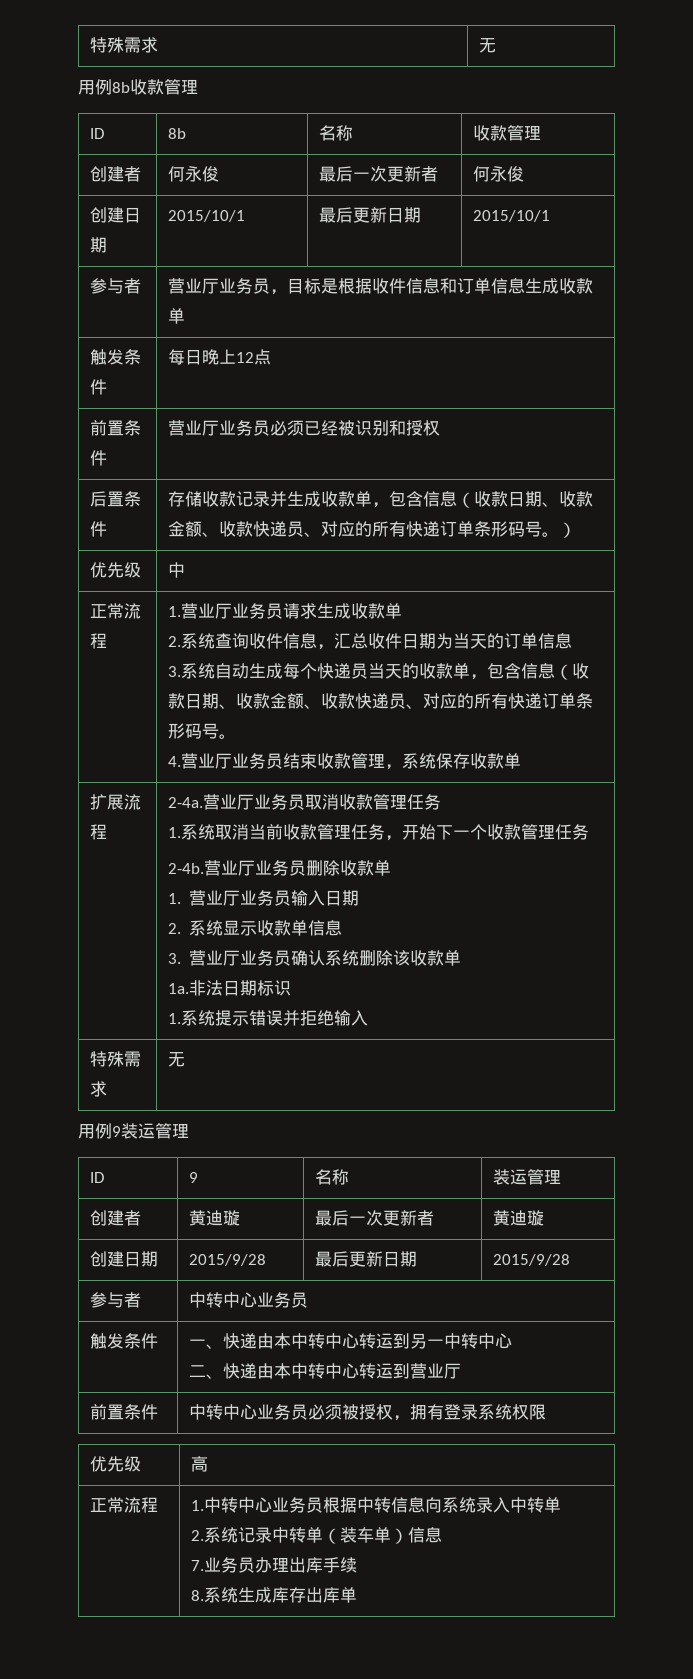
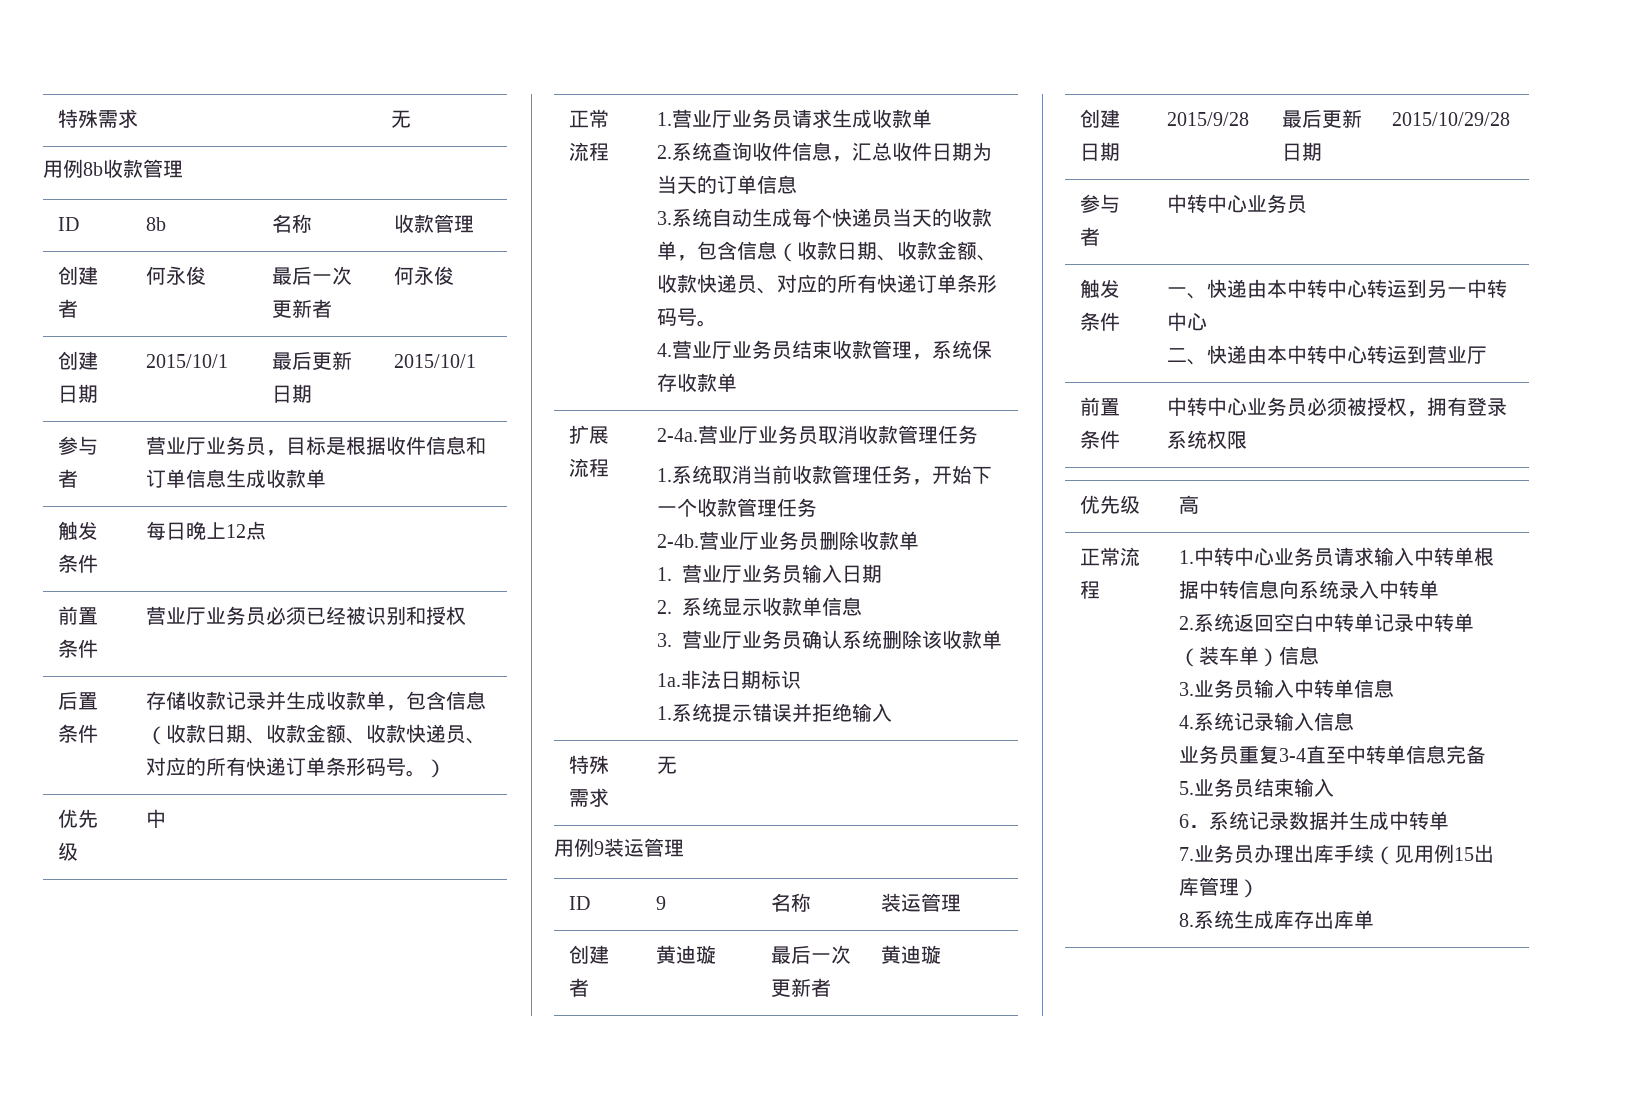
[492,1254,570,1266] 2015/9/28 -> [1392,112,1511,126] 2015/10/29/28
(323, 1505) none -> [1334,547,1475,566] 请求输入中转单
(238, 1535) none -> [1234,613,1375,632] 返回空白中转单
(442, 1535) none -> [1179,679,1395,699] [1179,712,1355,731] [1179,745,1487,765] [1179,778,1335,798] [1179,811,1450,831] // 3.业务员输入中转单信息 // 4.系统记录输入信息 // 业务员重复3-4直至中转单信息完备 // 5.业务员结束输入 // 6．系统记录数据并生成中转单
(357, 1565) none -> [1374,844,1495,865] [1179,877,1260,898] （见用例15出库管理）

